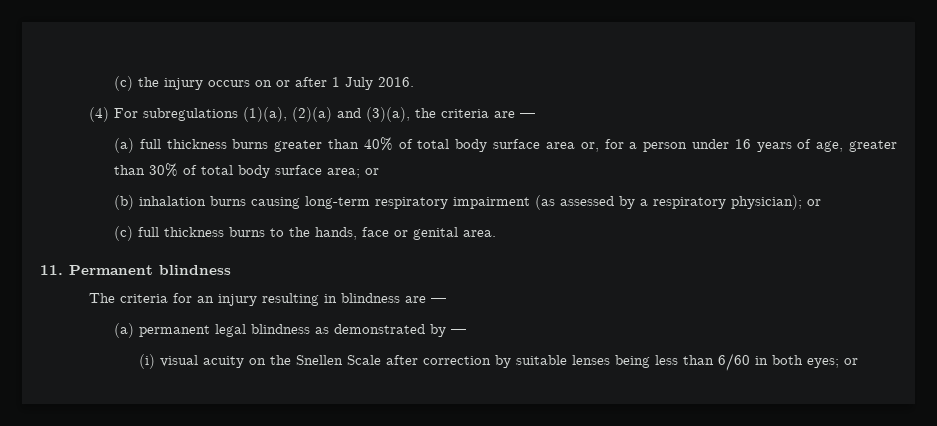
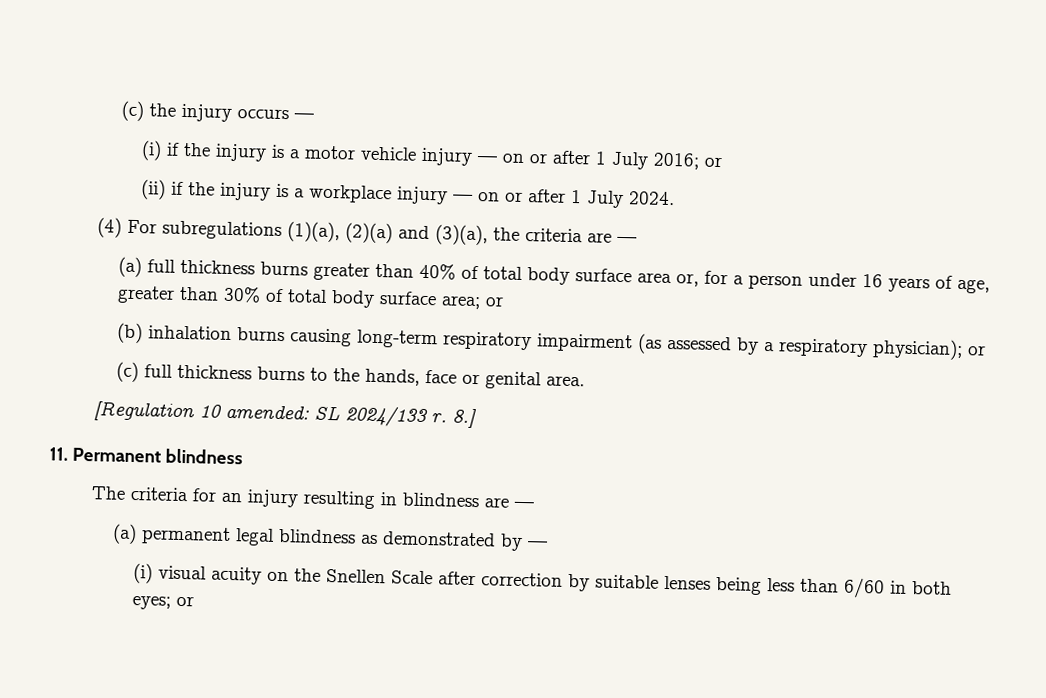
[254,77,414,90] on or after 1 July 2016. -> [293,113,314,120] [141,140,723,170] [141,179,676,209] — // (i) if the injury is a motor vehicle injury — on or after 1 July 2016; or // (ii) if the injury is a workplace injury — on or after 1 July 2024.
(496, 233) none -> [93,401,478,429] // [Regulation 10 amended: SL 2024/133 r. 8.]

